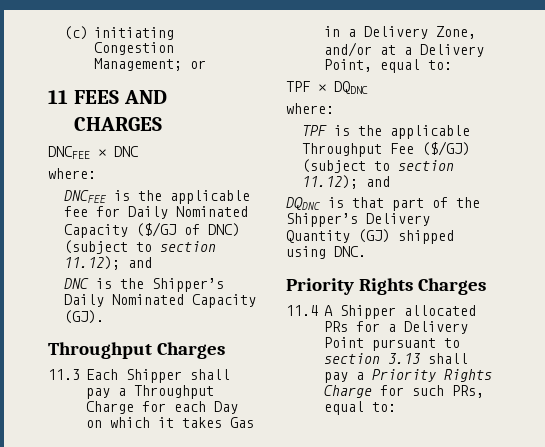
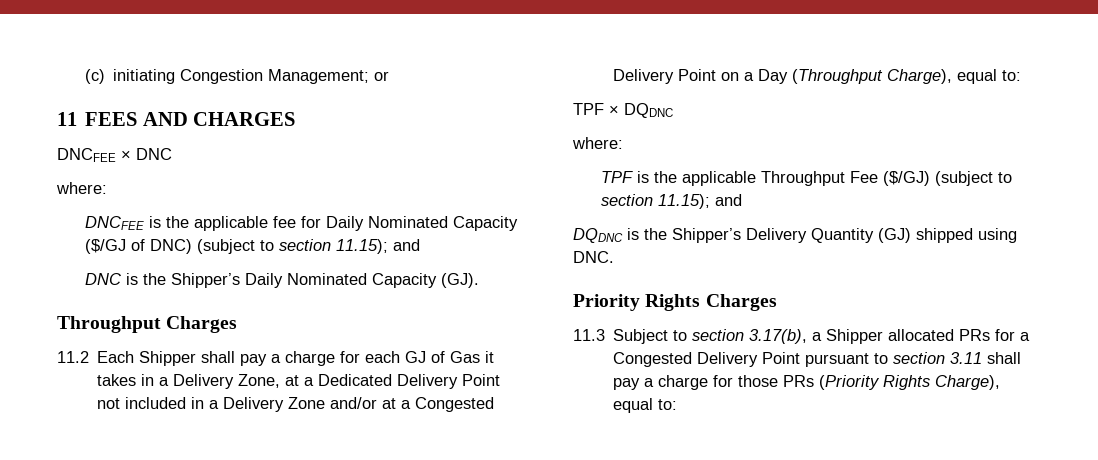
[64,256,121,270] 11.12); -> [335,239,388,254] 11.15);
[48,369,80,380] 11.3 -> [57,351,89,363] 11.2
[134,385,214,399] [86,401,238,414] [86,417,150,428] Throughput Charge for each Day on which -> [285,351,481,366] charge for each GJ of Gas
[230,417,254,428] Gas -> (137, 380) none
[324,42,484,57] [324,59,372,72] and/or at a Delivery Point, -> [285,374,501,389] [97,397,495,412] [613,69,953,84] at a Dedicated Delivery Point not included in a Delivery Zone and/or at a Congested Delivery Point on a Day (Throughput Charge),
[302,175,359,189] 11.12); -> [657,194,710,209] 11.15);
[352,197,448,211] that part of -> (639, 234) none
[286,305,333,316] 11.4 A -> [573,329,823,344] 11.3 Subject to section 3.17(b), a
(396, 328) none -> [613,352,693,367] Congested
[388,353,468,364] [324,369,492,383] [324,385,484,398] 3.13 shall pay a Priority Rights Charge for such PRs, -> [950,352,1022,364] [613,375,1001,390] 3.11 shall pay a charge for those PRs (Priority Rights Charge),

